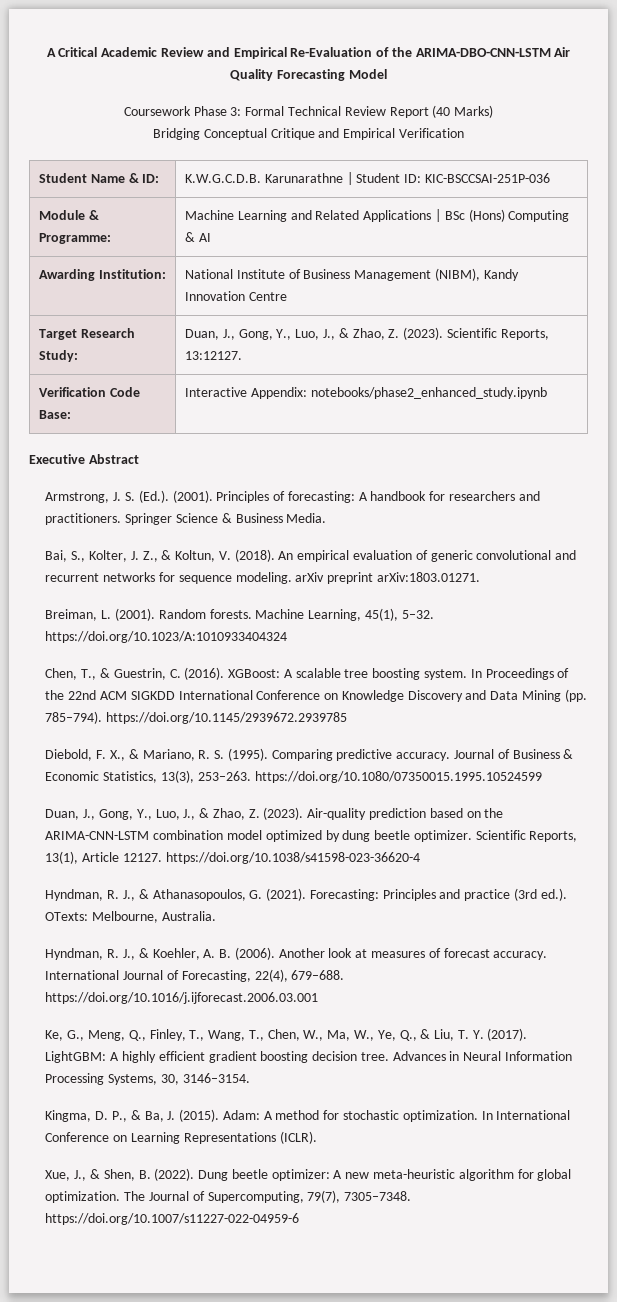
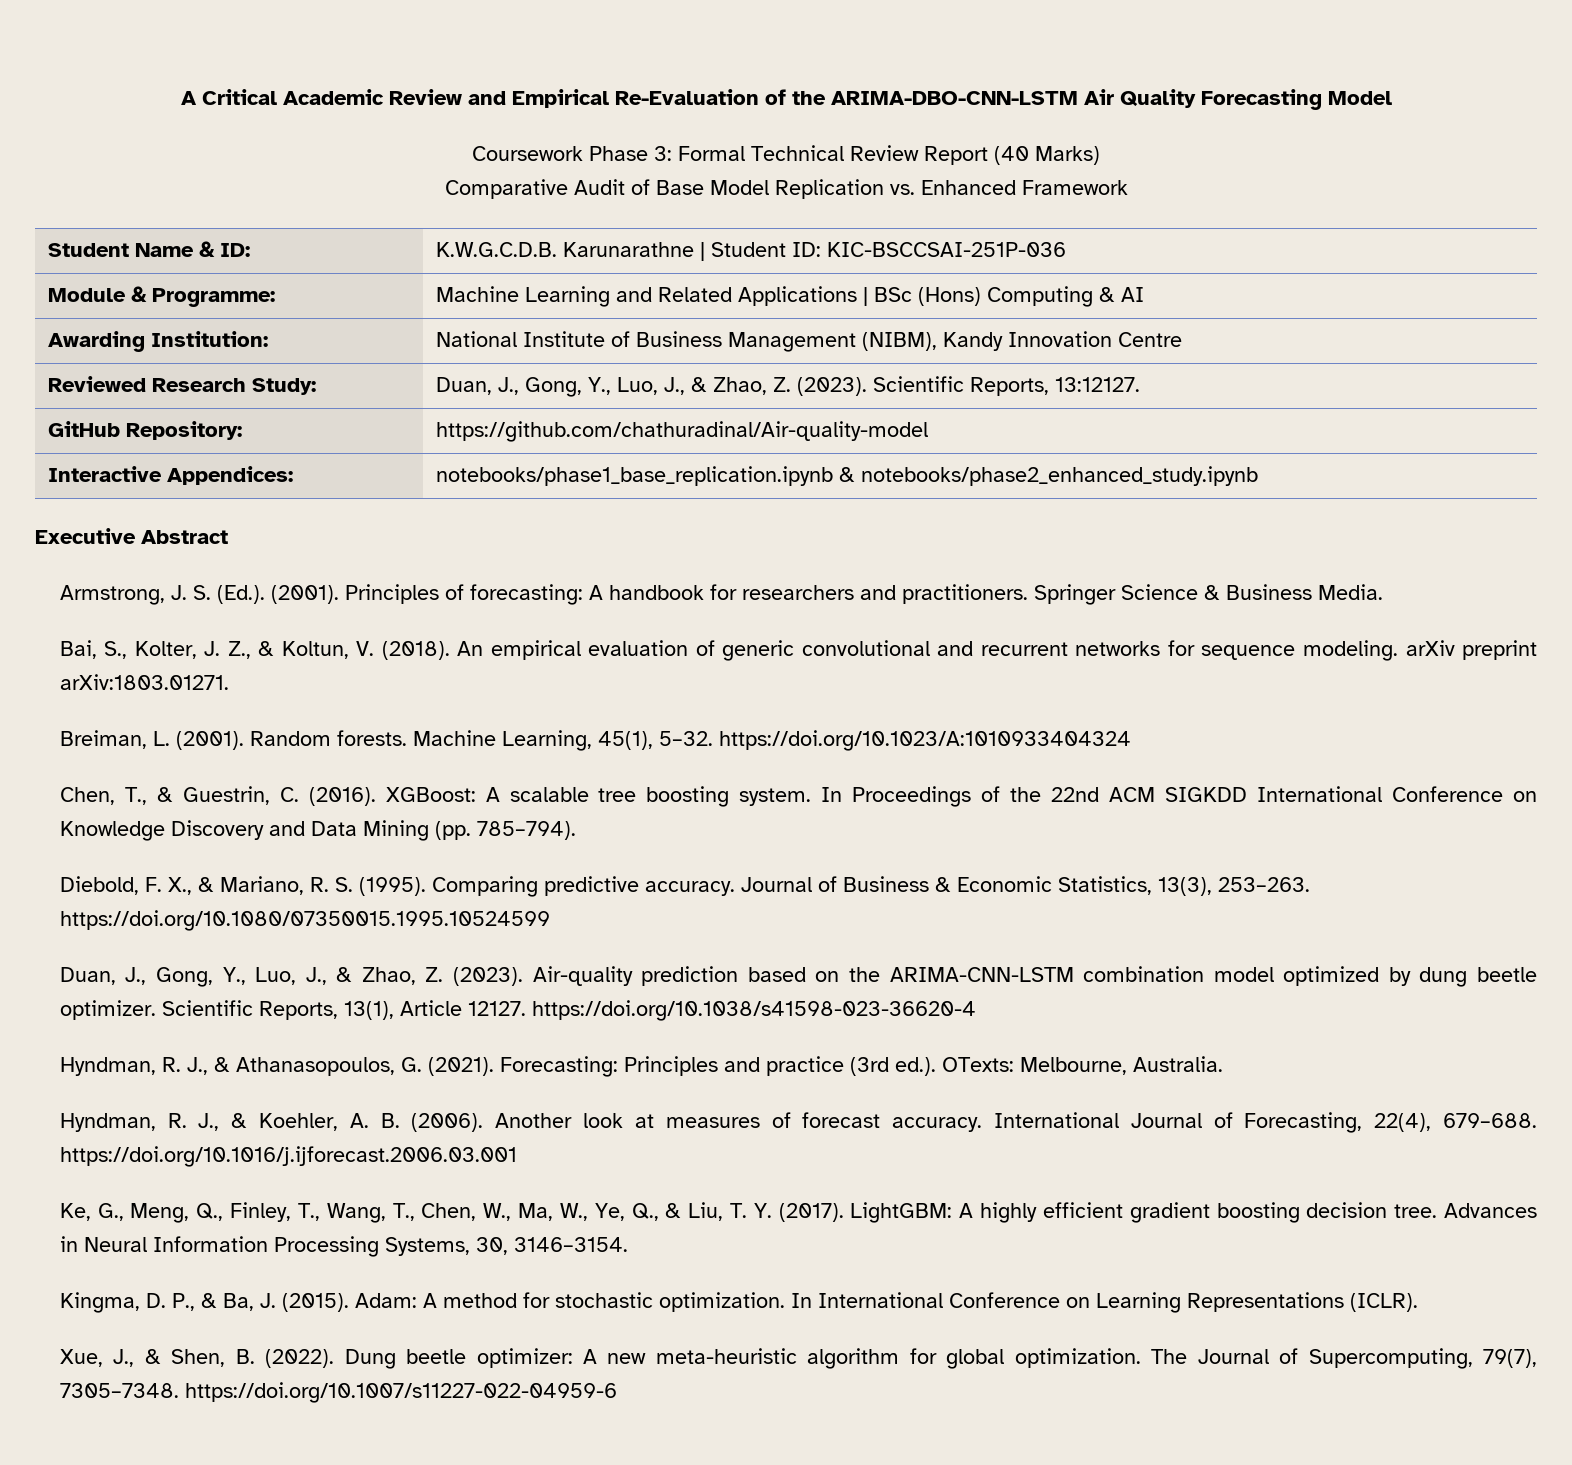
[153,128,464,140] Bridging Conceptual Critique and Empirical Verification -> [444,179,1128,199] Comparative Audit of Base Model Replication vs. Enhanced Framework
[39,329,78,340] Target -> [47,376,146,392] Reviewed
[39,387,140,397] [39,410,72,419] [185,387,307,399] Verification Code Base: | Interactive Appendix: -> [47,421,242,440] [435,421,928,442] [47,466,293,485] [435,466,855,486] GitHub Repository: | https://github.com/chathuradinal/Air-quality-model // Interactive Appendices: | notebooks/phase1_base_replication.ipynb &
[106,712,348,724] https://doi.org/10.1145/2939672.2939785 -> (576, 830) none

